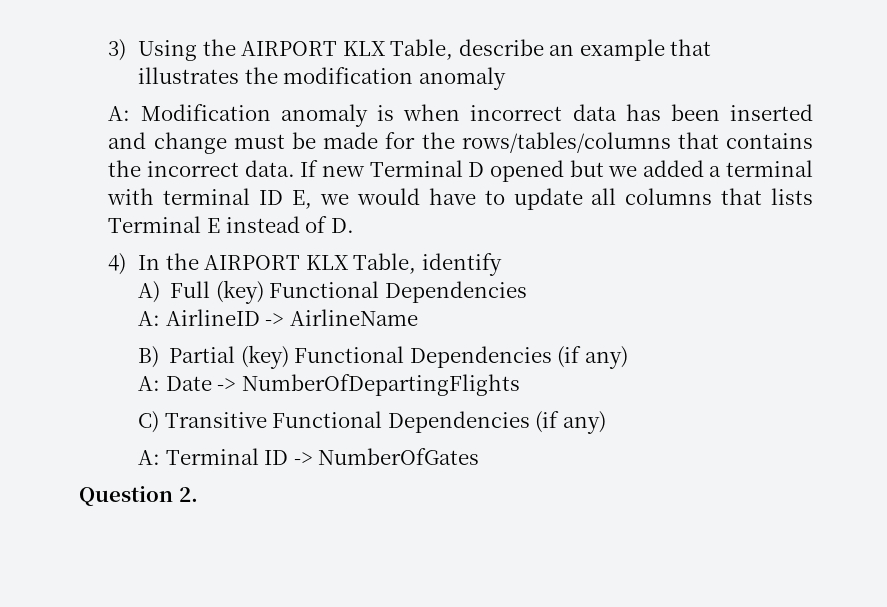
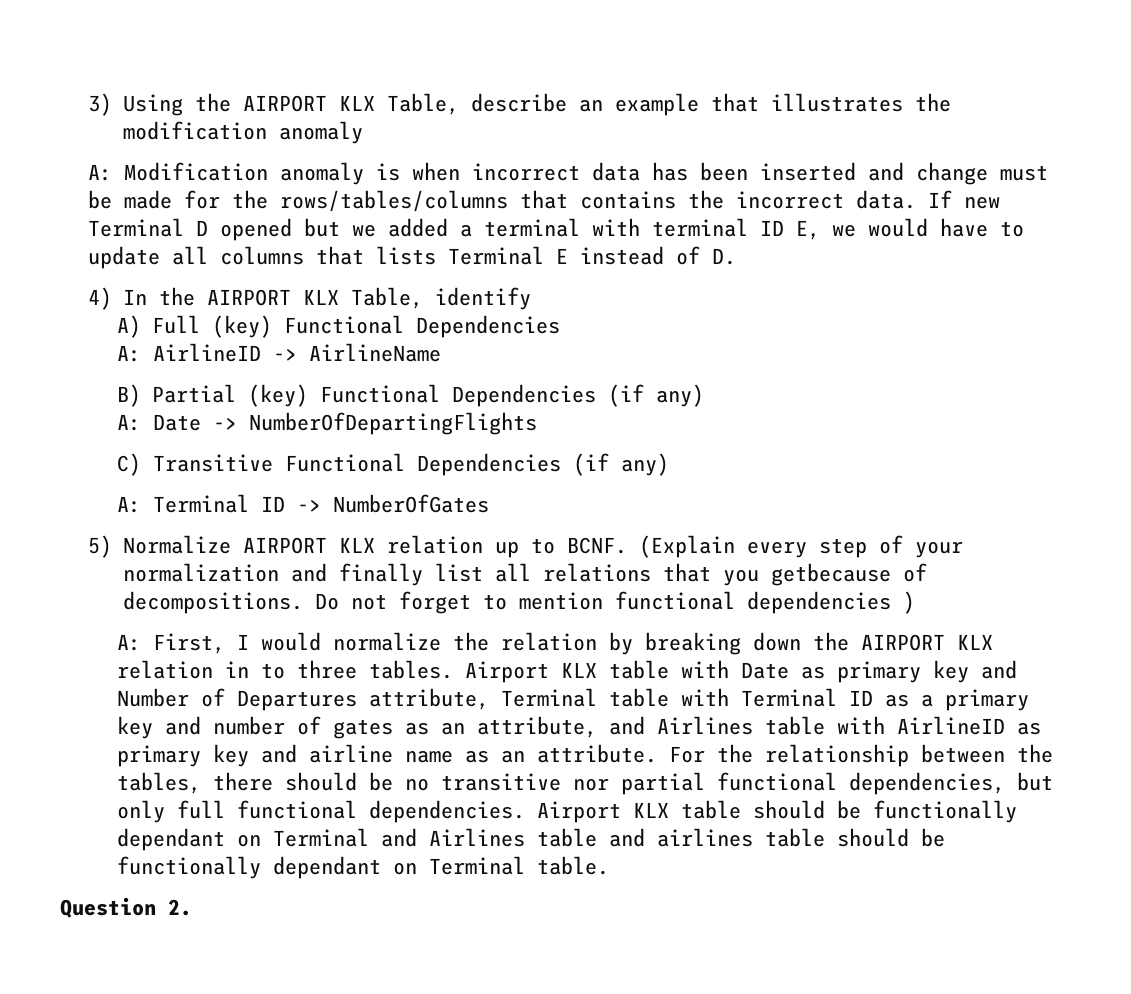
(480, 456) none -> [88,535,964,558] [123,563,928,586] [123,591,916,614] [116,632,993,655] [116,660,1017,683] [116,688,1029,711] [116,716,1041,739] [116,744,1053,767] [116,772,1053,795] [116,800,1017,823] [116,828,945,851] [116,856,609,879] // 5) Normalize AIRPORT KLX relation up to BCNF. (Explain every step of your normalization and finally list all relations that you getbecause of decompositions. Do not forget to mention functional dependencies ) // A: First, I would normalize the relation by breaking down the AIRPORT KLX relation in to three tables. Airport KLX table with Date as primary key and Number of Departures attribute, Terminal table with Terminal ID as a primary key and number of gates as an attribute, and Airlines table with AirlineID as primary key and airline name as an attribute. For the relationship between the tables, there should be no transitive nor partial functional dependencies, but only full functional dependencies. Airport KLX table should be functionally dependant on Terminal and Airlines table and airlines table should be functionally dependant on Terminal table.

